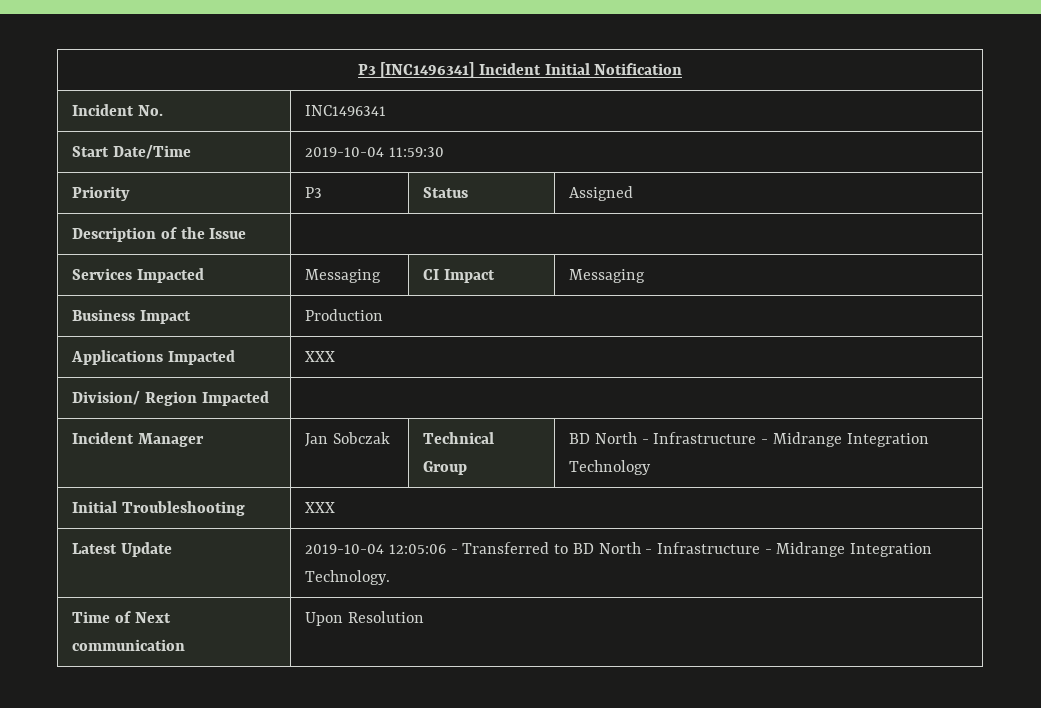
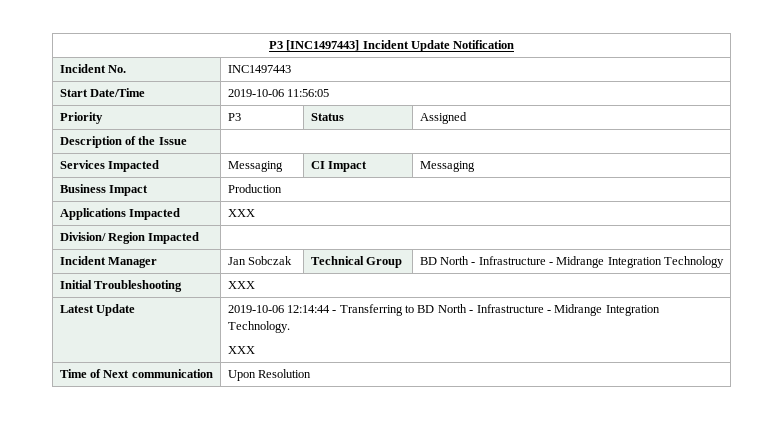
[357,62,590,78] P3 [INC1496341] Incident Initial -> [268,40,450,52] P3 [INC1497443] Incident Update
[305,105,387,116] INC1496341 -> [227,65,291,73] INC1497443
[305,147,444,157] 2019-10-04 11:59:30 -> [227,89,329,97] 2019-10-06 11:56:05
[305,542,550,554] 2019-10-04 12:05:06 - Transferred -> [227,304,403,316] 2019-10-06 12:14:44 - Transferring
(391, 577) none -> [227,346,255,354] // XXX

